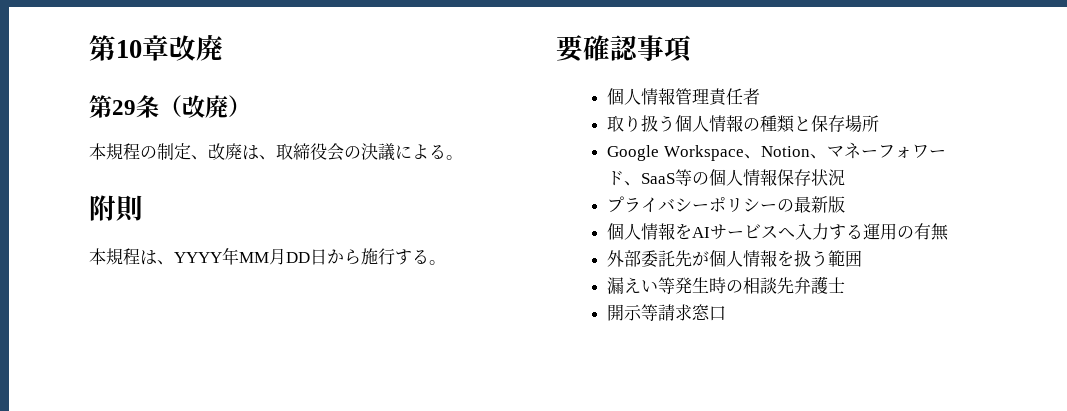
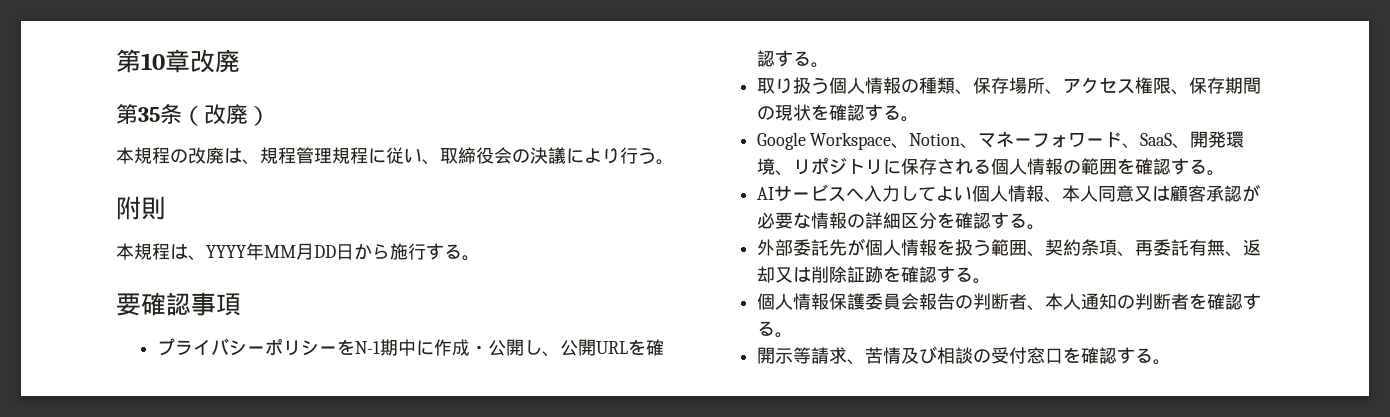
[112,100,136,115] 29 -> [138,107,160,122] 35
[157,143,208,160] 制定、 -> (188, 156) none
(276, 157) none -> [260,147,440,165] 規程管理規程に従い、
[429,144,446,159] る -> [602,147,656,164] り行う
[607,88,761,106] 個人情報管理責任者 -> [156,338,664,357] [756,50,829,68] プライバシーポリシーをN-1期中に作成・公開し、公開URLを確認する。
[794,116,812,131] と -> [954,89,973,95] 、
(880, 123) none -> [1044,77,1261,95] [756,104,919,122] 、アクセス権限、保存期間の現状を確認する。
[675,169,846,186] [607,196,846,213] [607,223,693,240] 等の個人情報保存状況 // プライバシーポリシーの最新版 // 個人情報を -> [1172,131,1245,149] [756,157,1225,176] 、開発環境、リポジトリに保存される個人情報の範囲を確認する。 //
[829,223,950,241] する運用の有無 -> [899,184,1260,203] [756,212,1045,230] してよい個人情報、本人同意又は顧客承認が必要な情報の詳細区分を確認する。
[607,276,846,294] [607,304,727,321] // 漏えい等発生時の相談先弁護士 // 開示等請求窓口 -> [1026,239,1261,257] [756,266,991,284] [756,293,1261,311] [756,321,793,338] [756,346,1171,365] 、契約条項、再委託有無、返却又は削除証跡を確認する。 // 個人情報保護委員会報告の判断者、本人通知の判断者を確認する。 // 開示等請求、苦情及び相談の受付窓口を確認する。

